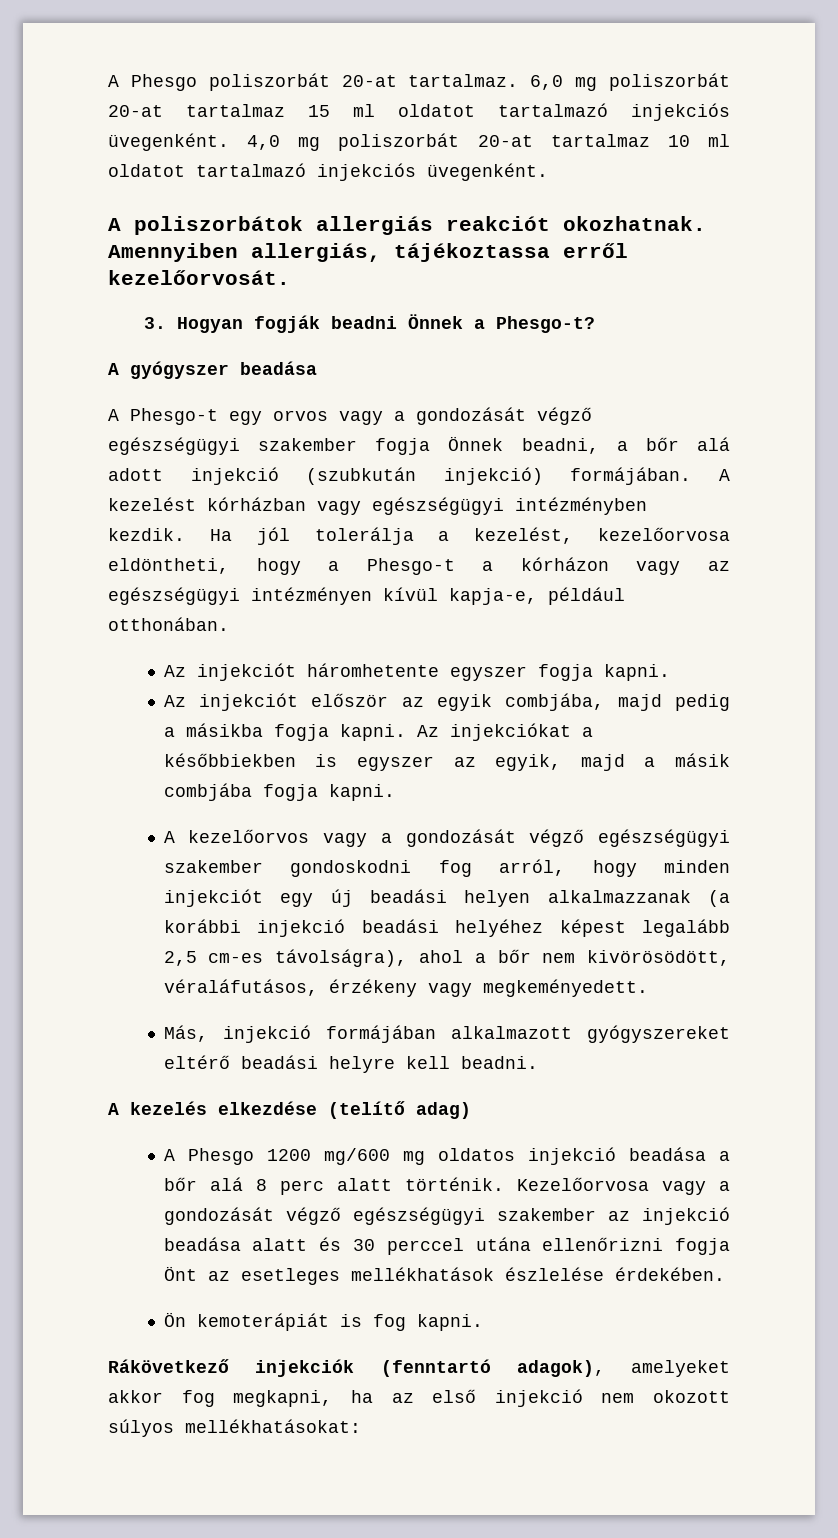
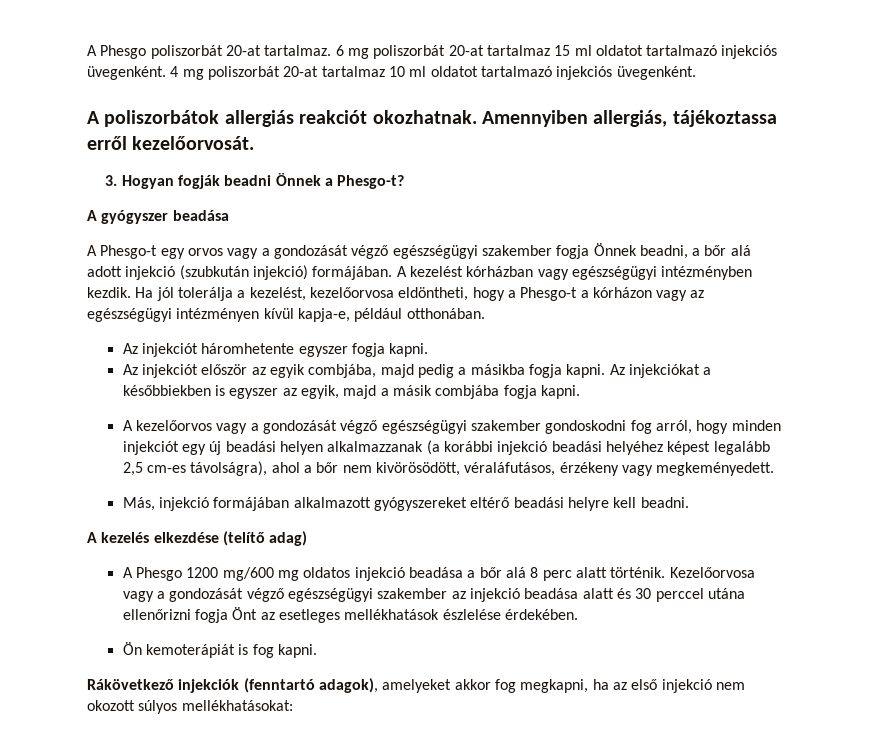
[530,75,564,90] 6,0 -> [335,45,344,56] 6
[247,135,281,150] 4,0 -> [170,66,179,77] 4

